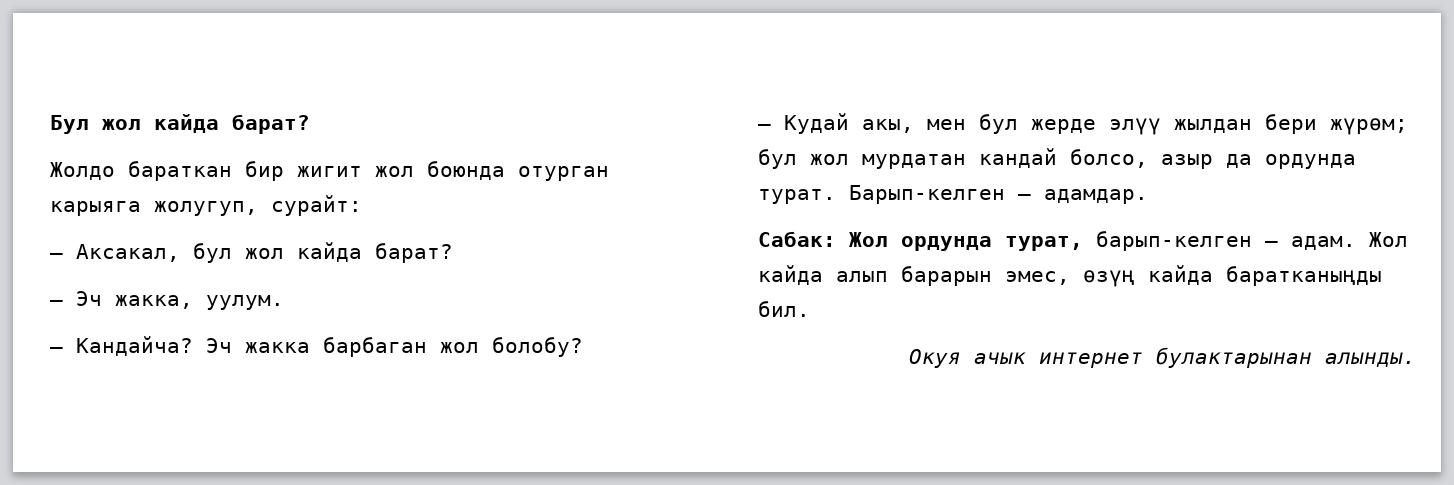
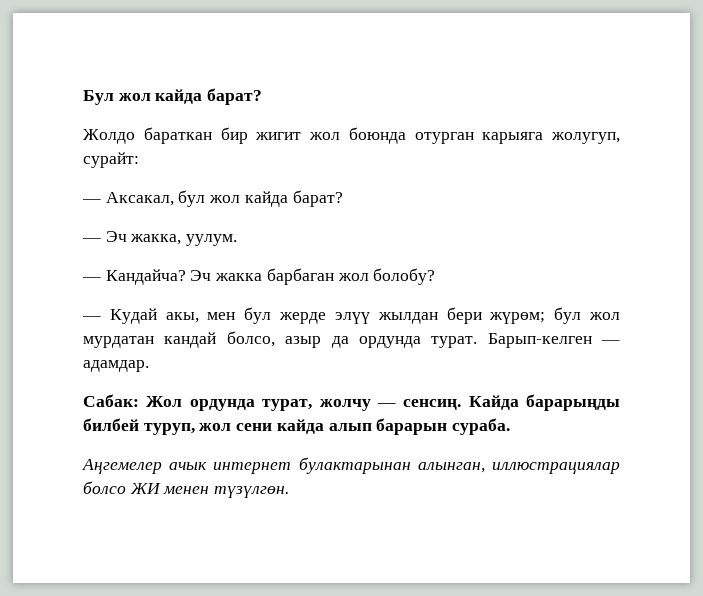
[1096,231,1408,251] [758,265,1382,287] [758,301,810,317] [909,347,1416,368] барып-келген — адам. Жол кайда алып барарын эмес, өзүң кайда баратканыңды бил. // Окуя ачык интернет булактарынан алынды. -> [319,394,620,411] [83,418,511,435] [82,457,620,474] [83,481,290,498] жолчу — сенсиң. Кайда барарыңды билбей туруп, жол сени кайда алып барарын сураба. // Аңгемелер ачык интернет булактарынан алынган, иллюстрациялар болсо ЖИ менен түзүлгөн.

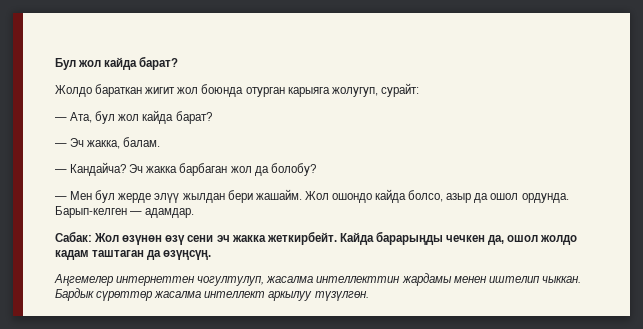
[220,127,248,144] бир -> (143, 90) none
[105,192,174,206] Аксакал, -> [70,112,93,123] Ата,
[186,234,238,246] уулум. -> [123,137,161,147] балам.
(369, 277) none -> [254,166,269,176] да
[109,308,236,324] Кудай акы, мен -> [70,191,93,200] Мен
[489,307,620,324] [83,332,217,348] жүрөм; бул жол мурдатан кандай -> [255,189,407,203] жашайм. Жол ошондо кайда
[358,336,478,348] ордунда турат. -> [490,193,569,203] ошол ордунда.
[189,394,620,411] [83,418,511,435] [82,457,620,474] [83,481,210,494] ордунда турат, жолчу — сенсиң. Кайда барарыңды билбей туруп, жол сени кайда алып барарын сураба. // Аңгемелер ачык интернет булактарынан алынган, иллюстрациялар болсо ЖИ менен -> [122,231,578,245] [55,250,212,260] [54,273,581,286] [55,288,313,301] өзүнөн өзү сени эч жакка жеткирбейт. Кайда барарыңды чечкен да, ошол жолдо кадам таштаган да өзүңсүң. // Аңгемелер интернеттен чогултулуп, жасалма интеллекттин жардамы менен иштелип чыккан. Бардык сүрөттөр жасалма интеллект аркылуу

